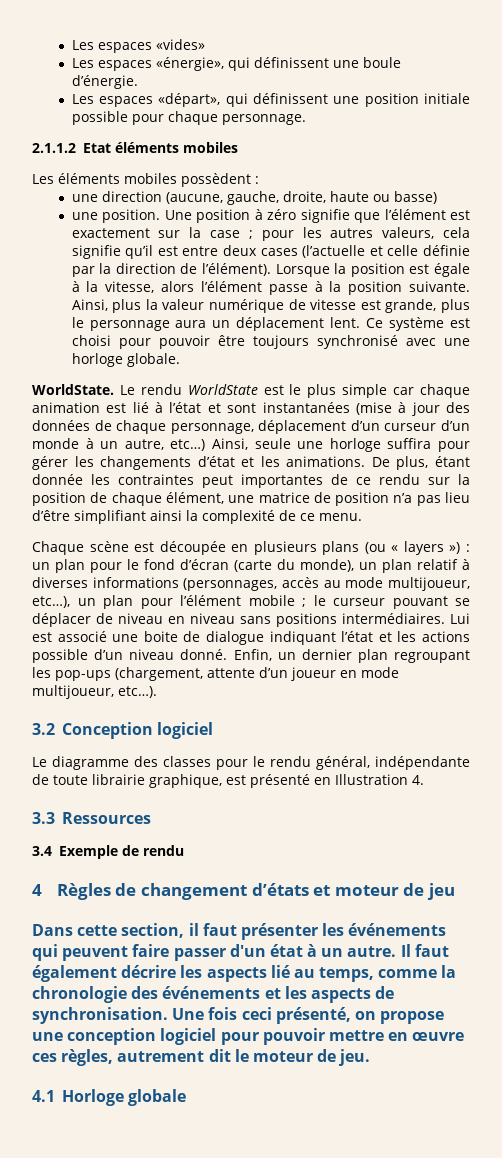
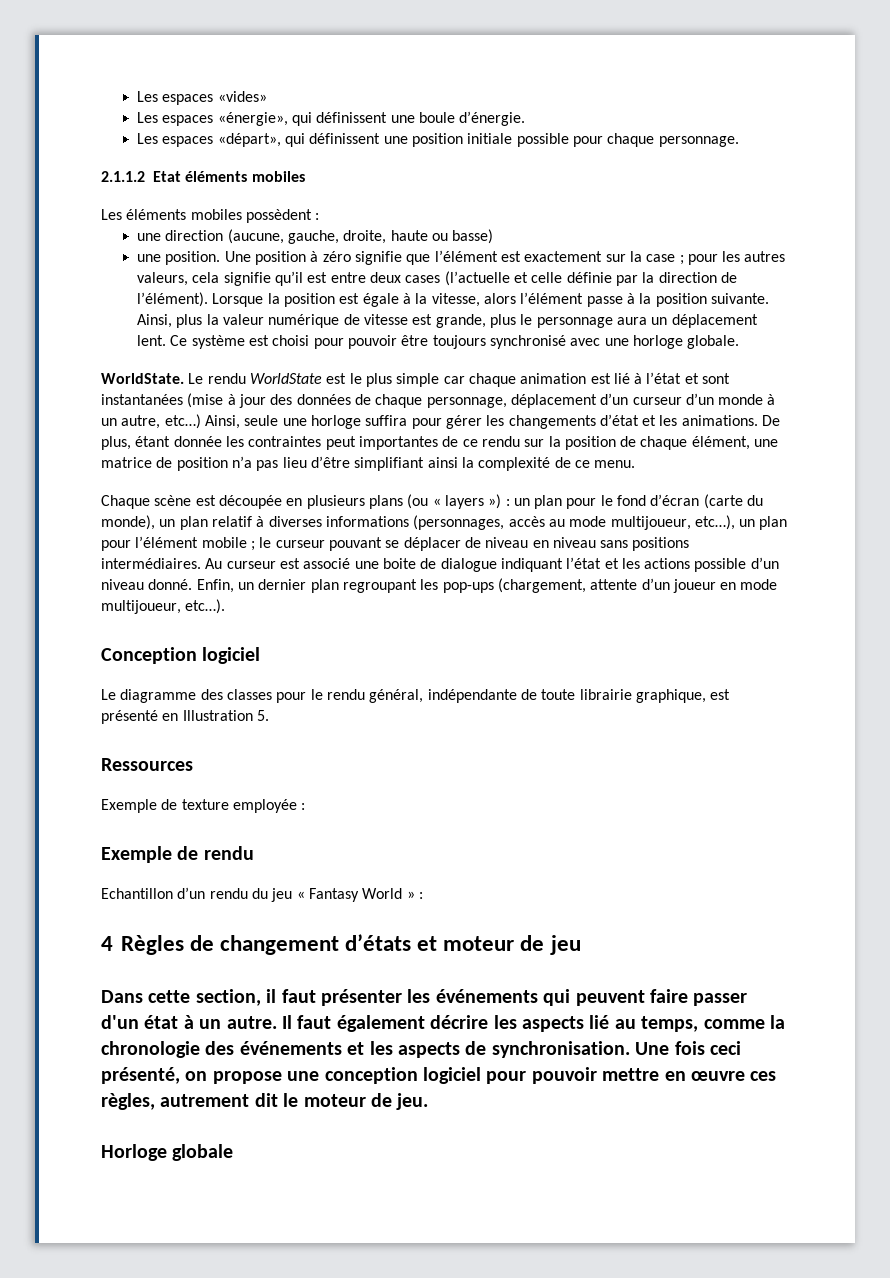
[450,613,470,624] Lui -> [205,558,276,569] Au curseur
[32,723,55,735] 3.2 -> (226, 606) none
[412,775,424,785] [32,812,55,824] 4. // 3.3 -> [256,710,269,721] 5. //
[32,845,184,859] 3.4 Exemple de rendu -> [101,799,306,813] [101,846,254,863] [101,887,423,902] Exemple de texture employée : // Exemple de rendu // Echantillon d’un rendu du jeu « Fantasy World » :
[32,1090,55,1102] 4.1 -> (429, 1101) none

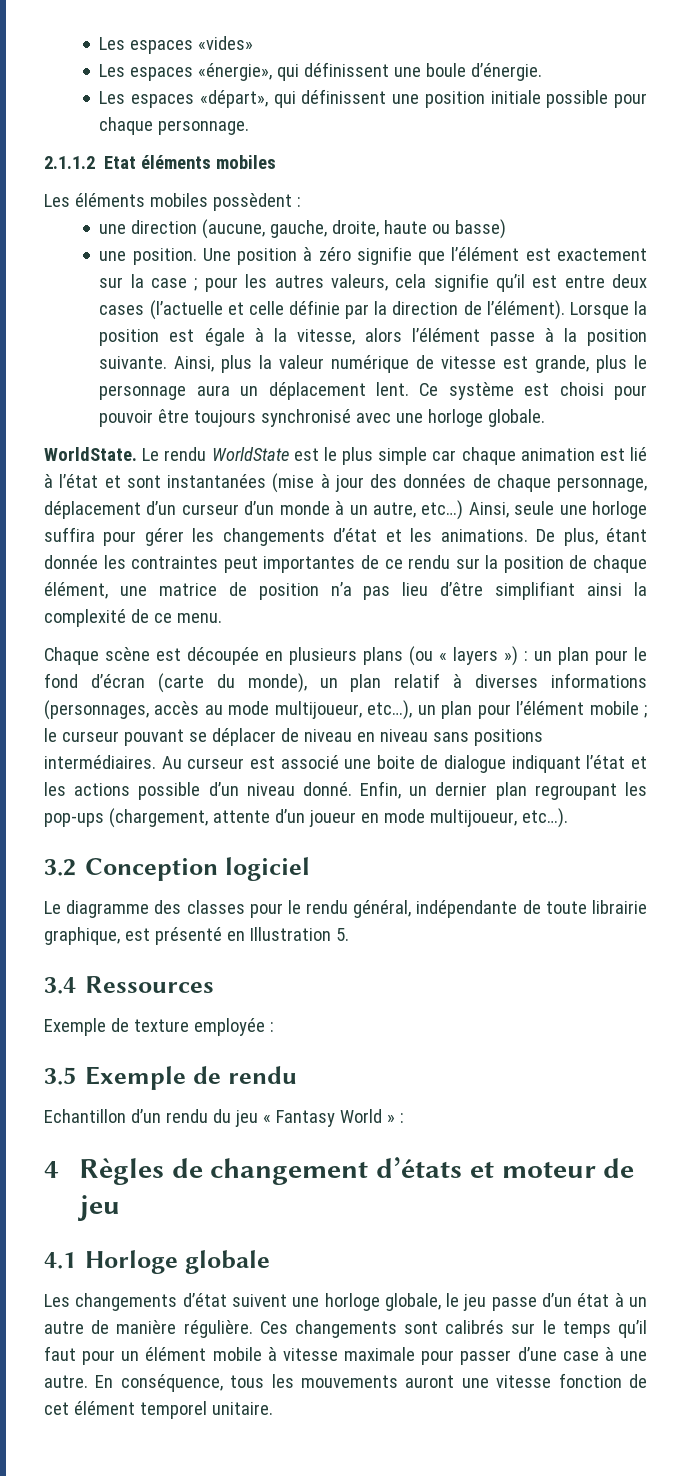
(226, 606) none -> [44,859,76,876] 3.2
(269, 715) none -> [44,977,76,994] 3.4
(306, 806) none -> [44,1067,76,1085] 3.5
[101,989,748,1006] [101,1015,785,1032] [101,1041,741,1058] [101,1067,777,1084] [101,1093,429,1110] [101,1144,234,1161] Dans cette section, il faut présenter les événements qui peuvent faire passer d'un état à un autre. Il faut également décrire les aspects lié au temps, comme la chronologie des événements et les aspects de synchronisation. Une fois ceci présenté, on propose une conception logiciel pour pouvoir mettre en œuvre ces règles, autrement dit le moteur de jeu. // Horloge globale -> [44,1250,271,1274] [44,1293,647,1311] [44,1320,647,1338] [44,1346,647,1365] [44,1373,647,1392] [44,1401,273,1419] 4.1 Horloge globale // Les changements d’état suivent une horloge globale, le jeu passe d’un état à un autre de manière régulière. Ces changements sont calibrés sur le temps qu’il faut pour un élément mobile à vitesse maximale pour passer d’une case à une autre. En conséquence, tous les mouvements auront une vitesse fonction de cet élément temporel unitaire.

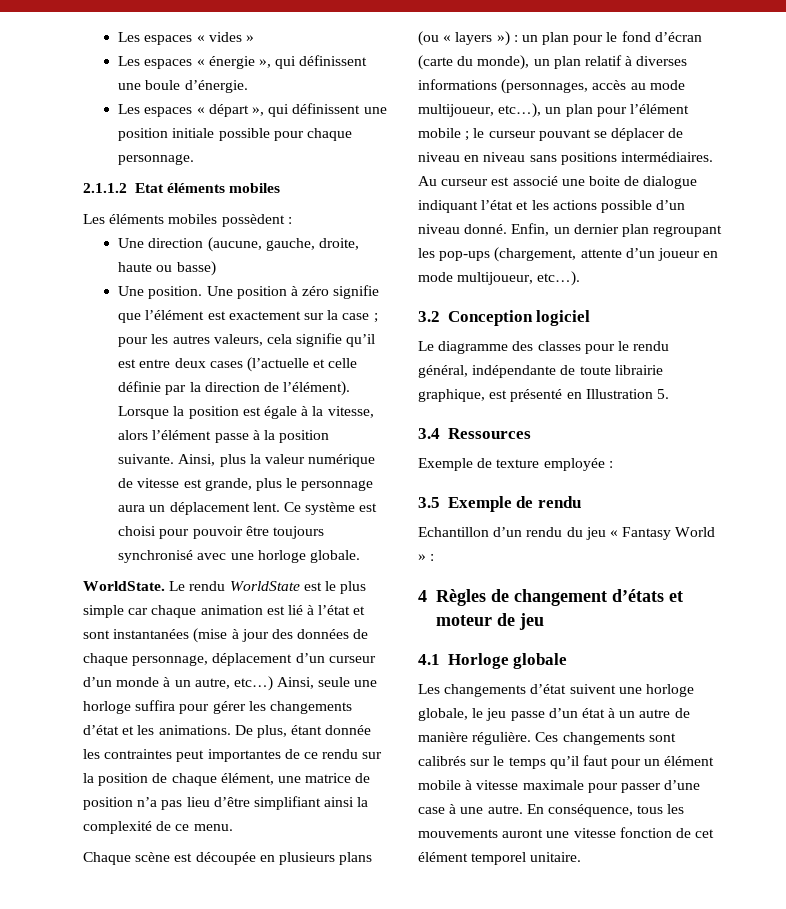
[99,36,254,54] [99,63,273,81] Les espaces «vides» // Les espaces «énergie», -> [118,32,254,45] [118,56,271,69] Les espaces « vides » // Les espaces « énergie »,
[199,90,268,108] «départ», -> [196,104,264,117] « départ »,
[99,224,127,234] une -> [118,238,145,248] Une
[99,251,127,261] une -> [118,286,145,296] Une

